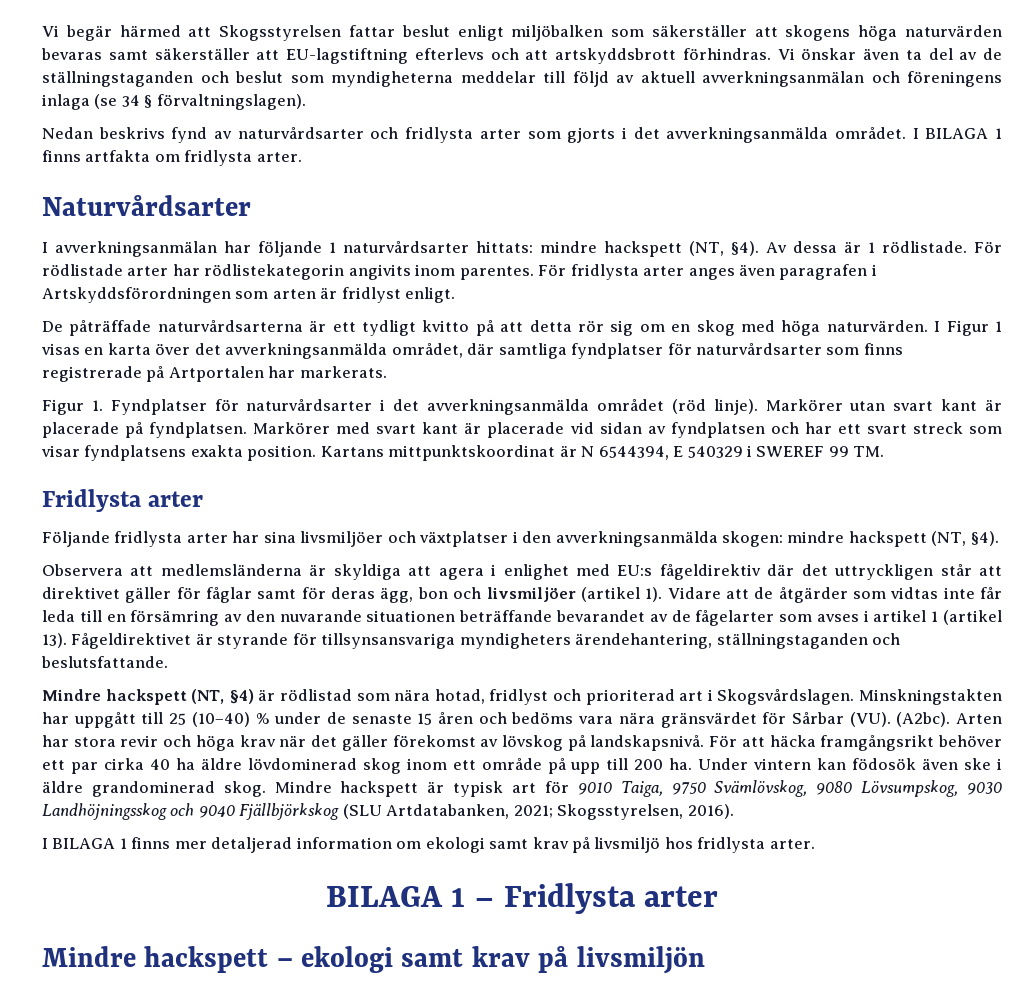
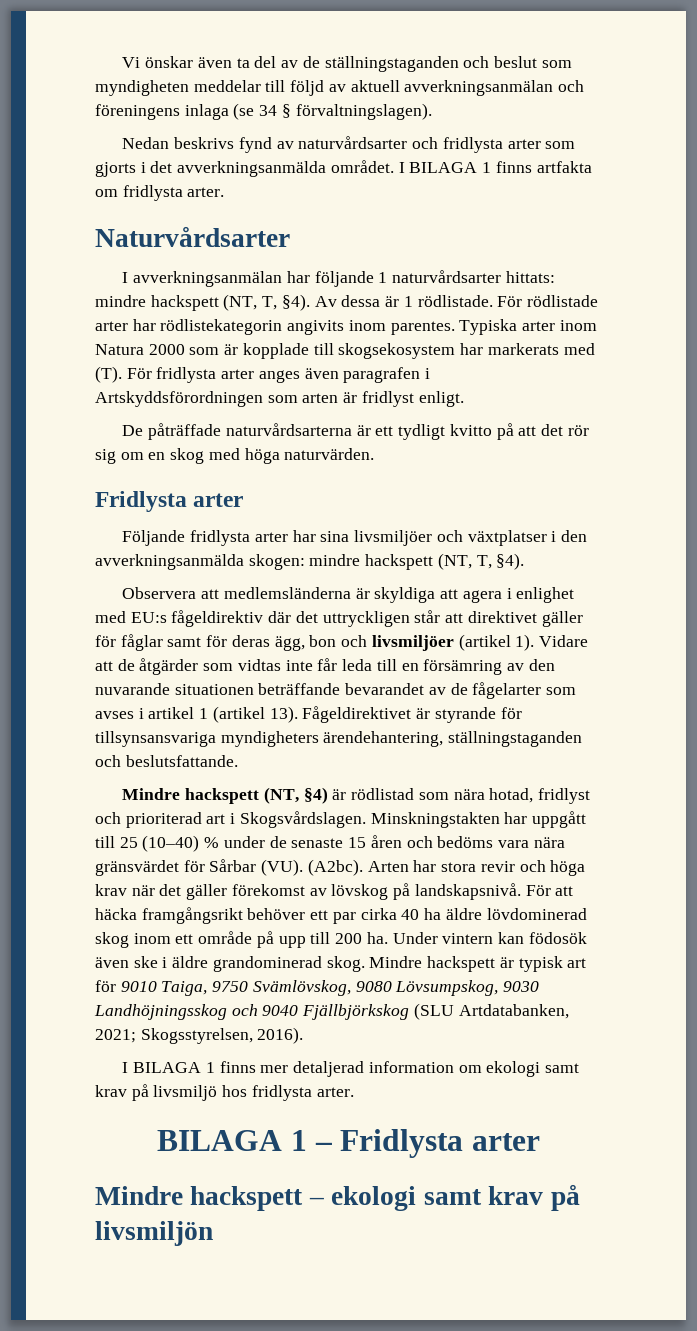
[42,25,1003,41] [41,48,795,64] Vi begär härmed att Skogsstyrelsen fattar beslut enligt miljöbalken som säkerställer att skogens höga naturvärden bevaras samt säkerställer att EU-lagstiftning efterlevs och att artskyddsbrott förhindras. Vi -> [122,57,141,68] Vi
[331,71,453,87] myndigheterna -> [95,80,189,96] myndigheten
(724, 248) none -> [262,296,278,310] T,
(534, 273) none -> [459,319,597,335] [95,343,595,359] [95,366,122,383] Typiska arter inom Natura 2000 som är kopplade till skogsekosystem har markerats med (T).
[529,320,572,332] detta -> [540,424,563,436] det
[934,320,1002,336] [41,343,903,359] [42,366,387,382] [42,399,1003,415] [42,422,1002,438] [41,445,885,461] I Figur 1 visas en karta över det avverkningsanmälda området, där samtliga fyndplatser för naturvårdsarter som finns registrerade på Artportalen har markerats. // Figur 1. Fyndplatser för naturvårdsarter i det avverkningsanmälda området (röd linje). Markörer utan svart kant är placerade på fyndplatsen. Markörer med svart kant är placerade vid sidan av fyndplatsen och har ett svart streck som visar fyndplatsens exakta position. Kartans mittpunktskoordinat är N 6544394, E 540329 i SWEREF 99 TM. -> (375, 454) none
(967, 538) none -> [476,555,492,569] T,

